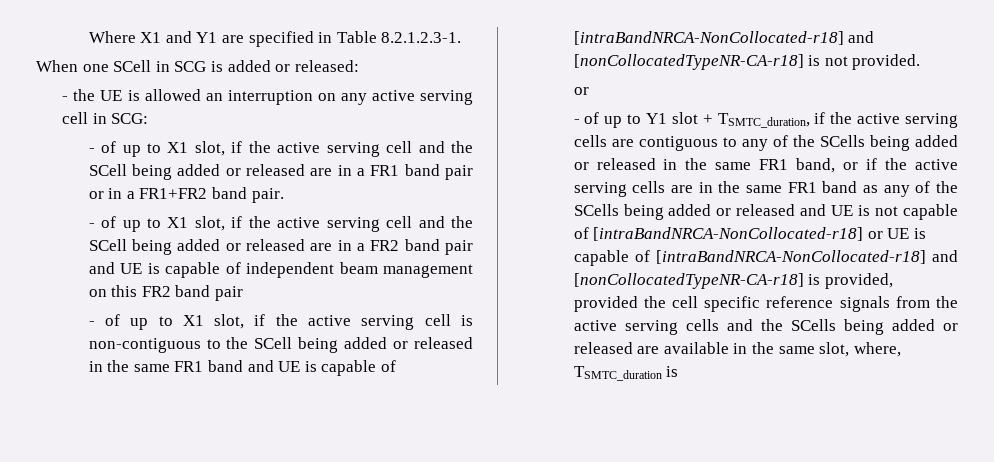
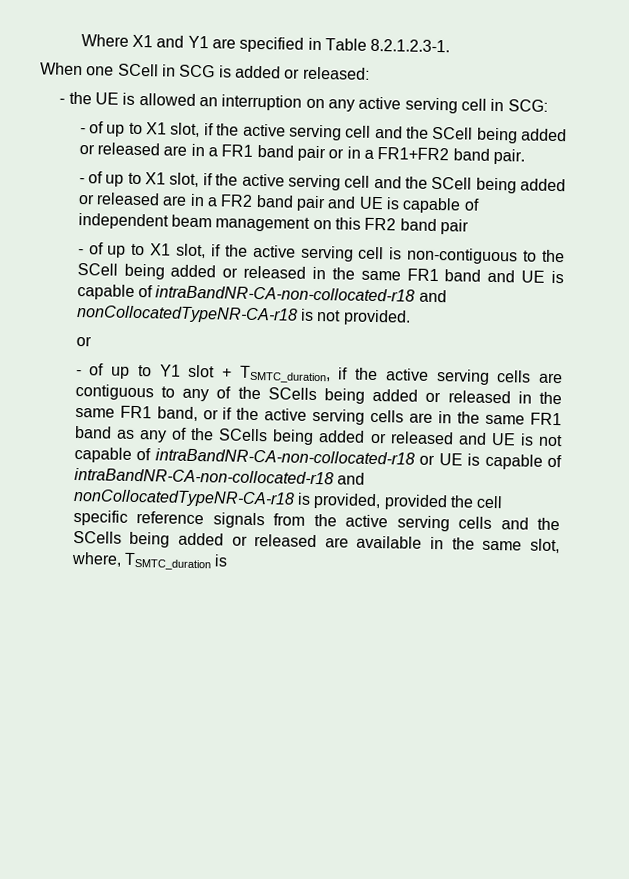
[573,31,875,45] [573,54,804,70] [intraBandNRCA-NonCollocated-r18] and [nonCollocatedTypeNR-CA-r18] -> [155,285,447,303] [75,304,298,324] intraBandNR-CA-non-collocated-r18 and nonCollocatedTypeNR-CA-r18
[593,227,864,241] [intraBandNRCA-NonCollocated-r18] -> [154,448,415,465] intraBandNR-CA-non-collocated-r18
[655,250,958,264] [573,273,804,289] [intraBandNRCA-NonCollocated-r18] and [nonCollocatedTypeNR-CA-r18] -> [73,467,366,485] [72,488,295,508] intraBandNR-CA-non-collocated-r18 and nonCollocatedTypeNR-CA-r18

